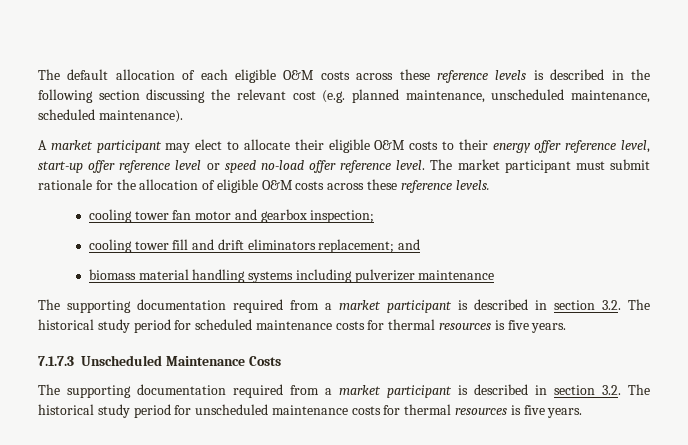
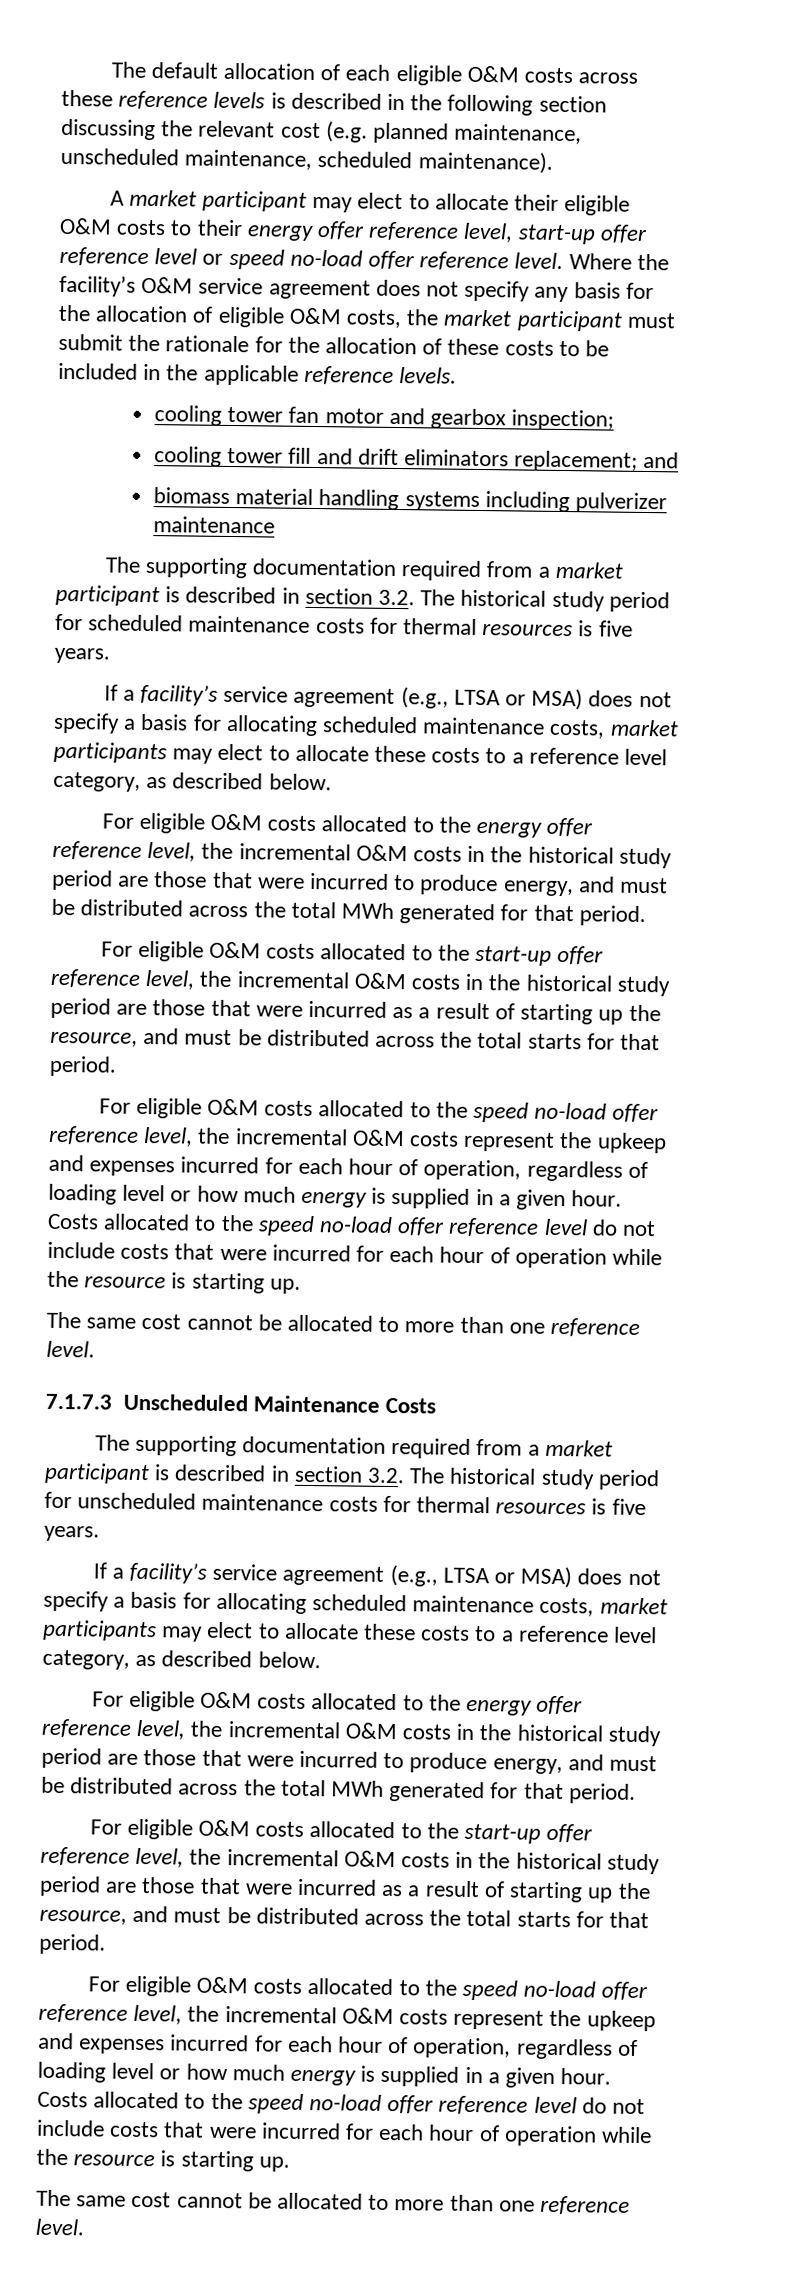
[430,159,650,173] [38,179,92,190] The market participant must submit rationale -> [568,253,669,271] [59,274,621,303] Where the facility’s O&M service agreement does not specify any basis
[295,179,398,190] costs across these -> [346,309,675,332] [58,333,610,357] [58,362,299,386] costs, the market participant must submit the rationale for the allocation of these costs to be included in the applicable
(567, 328) none -> [103,684,672,711] [53,712,679,739] [53,741,668,766] [53,771,332,792] [101,812,594,838] [52,840,672,869] [52,869,669,897] [51,898,646,927] [100,940,605,966] [50,968,671,997] [50,997,661,1025] [50,1027,661,1051] [49,1055,117,1077] [98,1097,660,1123] [48,1125,667,1154] [48,1154,648,1182] [48,1183,623,1211] [47,1213,657,1237] [47,1241,663,1269] [47,1270,301,1294] [46,1311,641,1337] [46,1340,95,1358] // If a facility’s service agreement (e.g., LTSA or MSA) does not specify a basis for allocating scheduled maintenance costs, market participants may elect to allocate these costs to a reference level category, as described below. // For eligible O&M costs allocated to the energy offer reference level, the incremental O&M costs in the historical study period are those that were incurred to produce energy, and must be distributed across the total MWh generated for that period. // For eligible O&M costs allocated to the start-up offer reference level, the incremental O&M costs in the historical study period are those that were incurred as a result of starting up the resource, and must be distributed across the total starts for that period. // For eligible O&M costs allocated to the speed no-load offer reference level, the incremental O&M costs represent the upkeep and expenses incurred for each hour of operation, regardless of loading level or how much energy is supplied in a given hour. Costs allocated to the speed no-load offer reference level do not include costs that were incurred for each hour of operation while the resource is starting up. // The same cost cannot be allocated to more than one reference level.
(583, 413) none -> [92,1562,661,1589] [43,1590,668,1617] [42,1619,658,1644] [42,1649,321,1670] [91,1690,584,1716] [41,1718,661,1747] [41,1747,658,1775] [41,1776,636,1804] [89,1818,594,1844] [40,1846,660,1875] [39,1875,651,1903] [39,1905,650,1929] [39,1933,106,1955] [87,1975,649,2001] [38,2003,656,2032] [38,2032,638,2060] [37,2061,612,2089] [37,2091,646,2115] [37,2119,653,2147] [36,2148,290,2172] [36,2189,631,2215] [35,2218,85,2236] // If a facility’s service agreement (e.g., LTSA or MSA) does not specify a basis for allocating scheduled maintenance costs, market participants may elect to allocate these costs to a reference level category, as described below. // For eligible O&M costs allocated to the energy offer reference level, the incremental O&M costs in the historical study period are those that were incurred to produce energy, and must be distributed across the total MWh generated for that period. // For eligible O&M costs allocated to the start-up offer reference level, the incremental O&M costs in the historical study period are those that were incurred as a result of starting up the resource, and must be distributed across the total starts for that period. // For eligible O&M costs allocated to the speed no-load offer reference level, the incremental O&M costs represent the upkeep and expenses incurred for each hour of operation, regardless of loading level or how much energy is supplied in a given hour. Costs allocated to the speed no-load offer reference level do not include costs that were incurred for each hour of operation while the resource is starting up. // The same cost cannot be allocated to more than one reference level.

